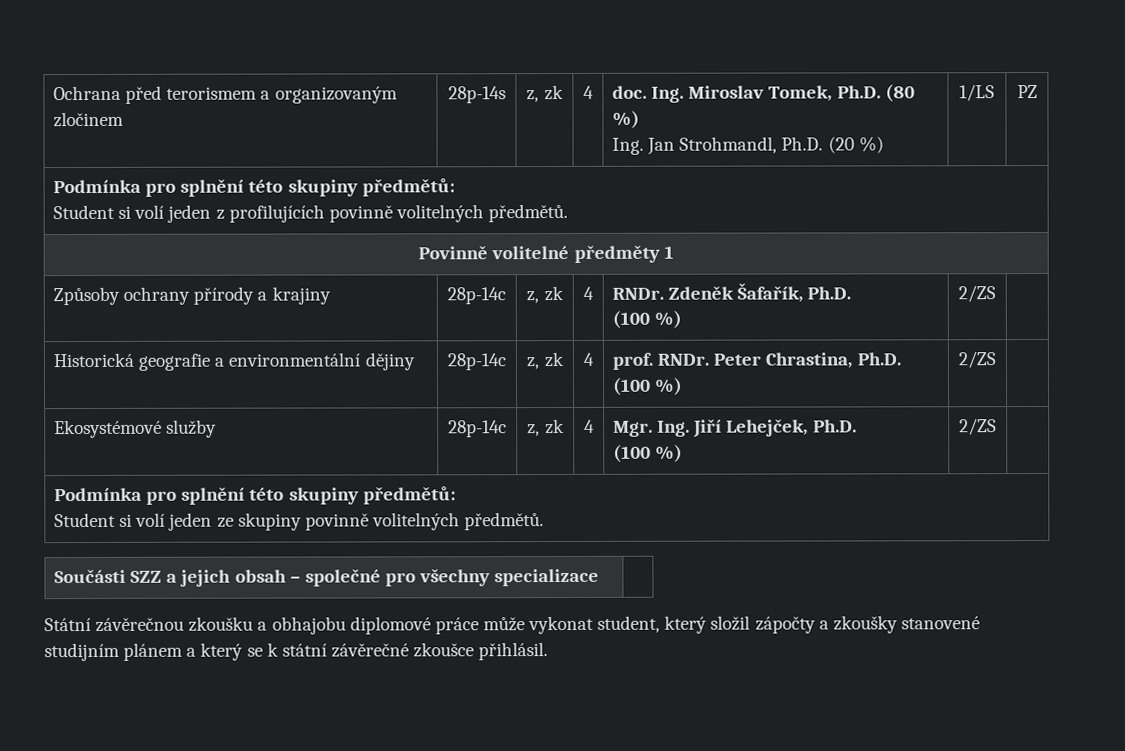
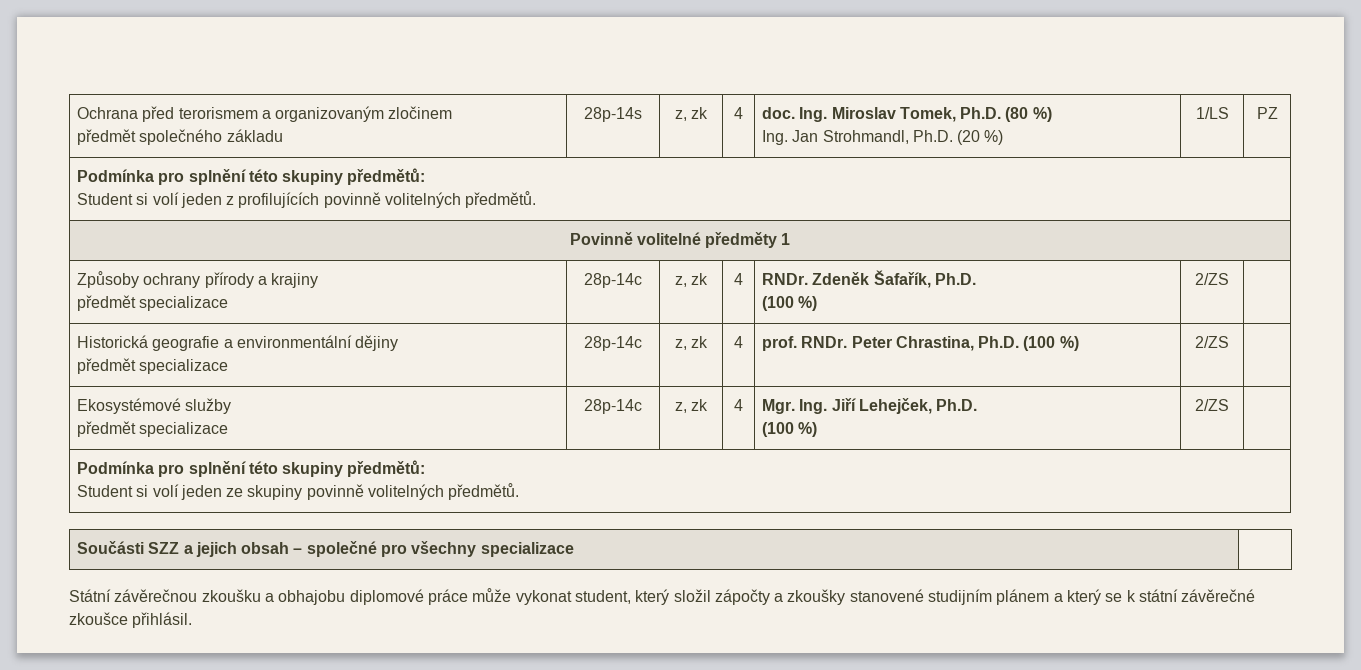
(125, 119) none -> [76,129,283,145] // předmět společného základu
(331, 295) none -> [76,295,229,311] // předmět specializace
(415, 361) none -> [76,358,229,374] // předmět specializace
(218, 428) none -> [76,421,229,437] // předmět specializace

